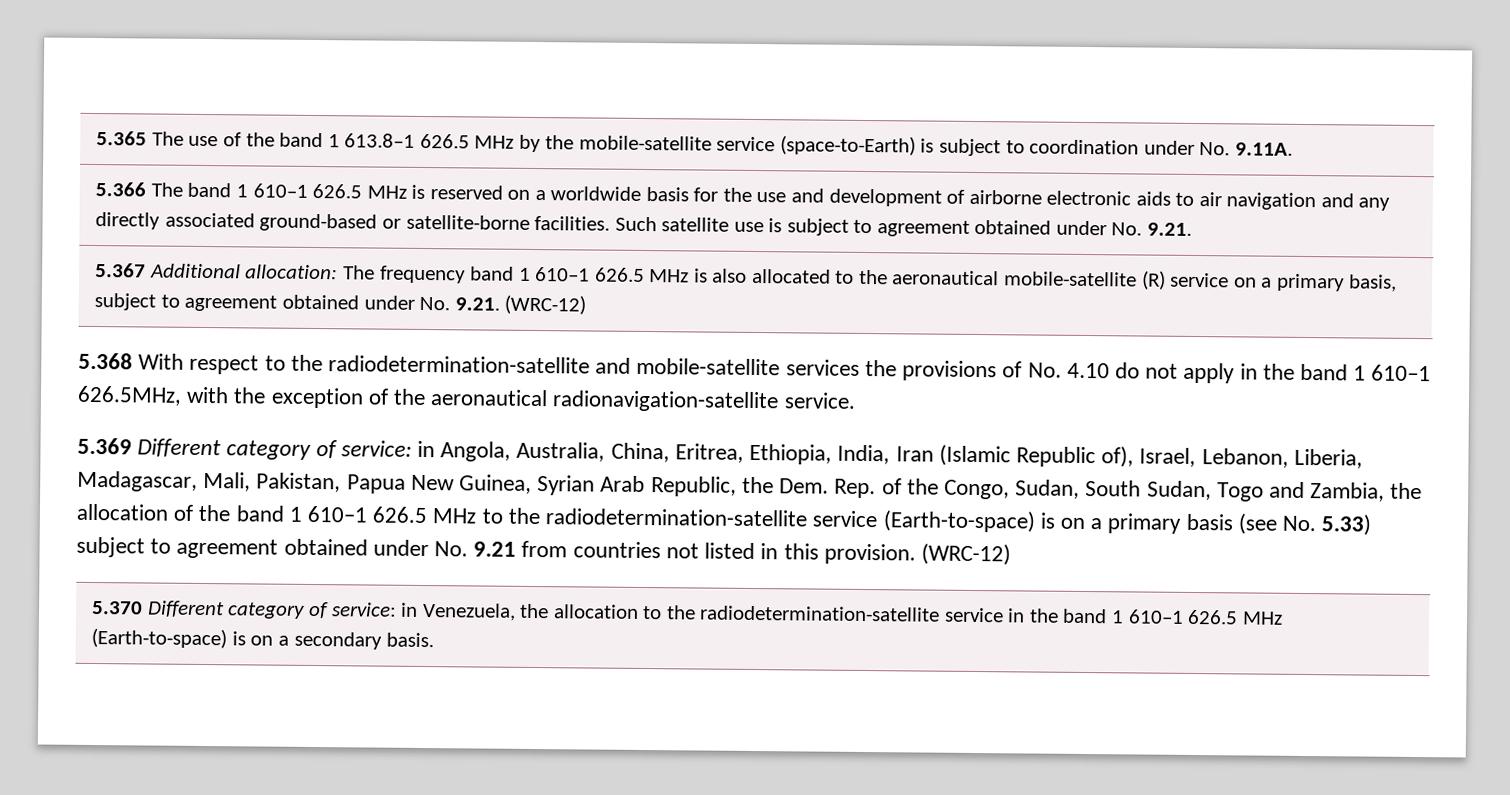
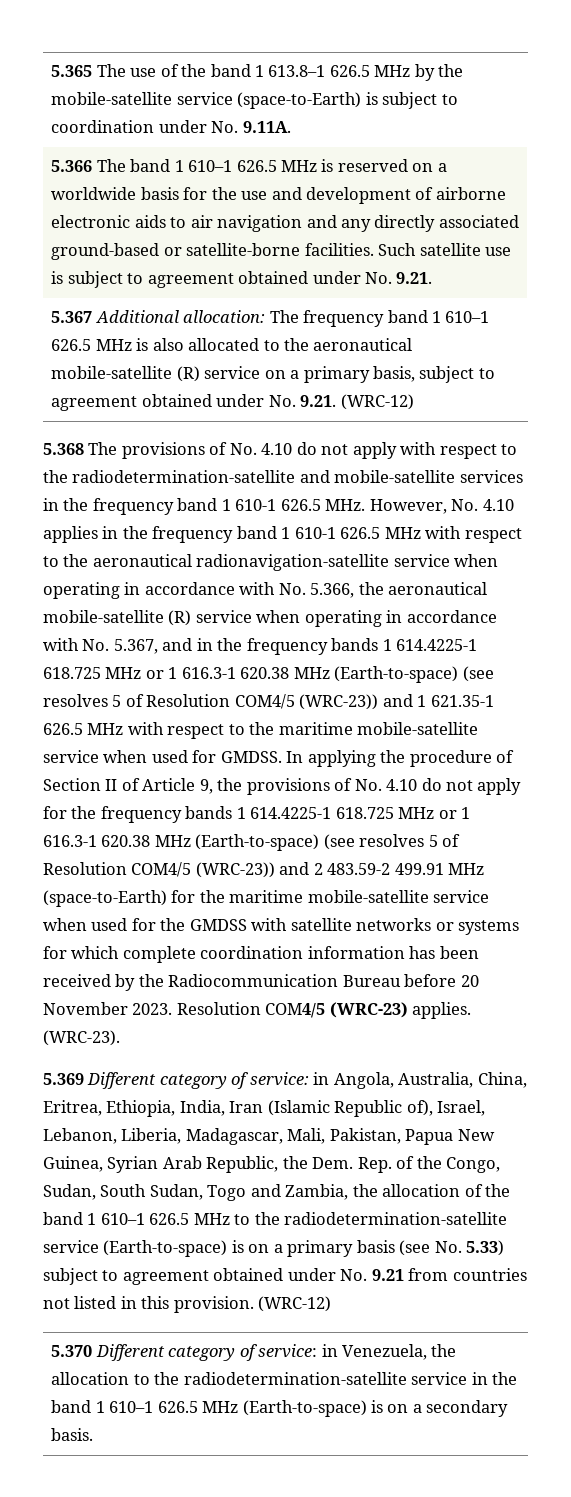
[138,353,185,370] With -> [88,442,437,459] The provisions of No. 4.10 do not apply with
(860, 367) none -> [43,498,514,515] [43,526,522,543] [43,554,499,571] [43,582,488,599] [43,610,497,627] [43,638,478,655] [43,666,494,683] [43,694,494,710] [43,722,479,739] [43,750,515,767] [43,778,213,794] in the frequency band 1 610-1 626.5 MHz. However, No. 4.10 applies in the frequency band 1 610-1 626.5 MHz with respect to the aeronautical radionavigation-satellite service when operating in accordance with No. 5.366, the aeronautical mobile-satellite (R) service when operating in accordance with No. 5.367, and in the frequency bands 1 614.4225-1 618.725 MHz or 1 616.3-1 620.38 MHz (Earth-to-space) (see resolves 5 of Resolution COM4/5 (WRC-23)) and 1 621.35-1 626.5 MHz with respect to the maritime mobile-satellite service when used for GMDSS. In applying the procedure of Section II of Article 9,
[1239,363,1432,382] [77,385,856,413] in the band 1 610–1 626.5MHz, with the exception of the aeronautical radionavigation-satellite service. -> [43,806,471,823] [43,834,461,851] [43,862,485,878] [43,890,490,907] [43,918,520,935] [43,946,479,963] [43,974,479,991] [43,1002,472,1019] [43,1030,120,1046] for the frequency bands 1 614.4225-1 618.725 MHz or 1 616.3-1 620.38 MHz (Earth-to-space) (see resolves 5 of Resolution COM4/5 (WRC-23)) and 2 483.59-2 499.91 MHz (space-to-Earth) for the maritime mobile-satellite service when used for the GMDSS with satellite networks or systems for which complete coordination information has been received by the Radiocommunication Bureau before 20 November 2023. Resolution COM4/5 (WRC-23) applies. (WRC-23).

